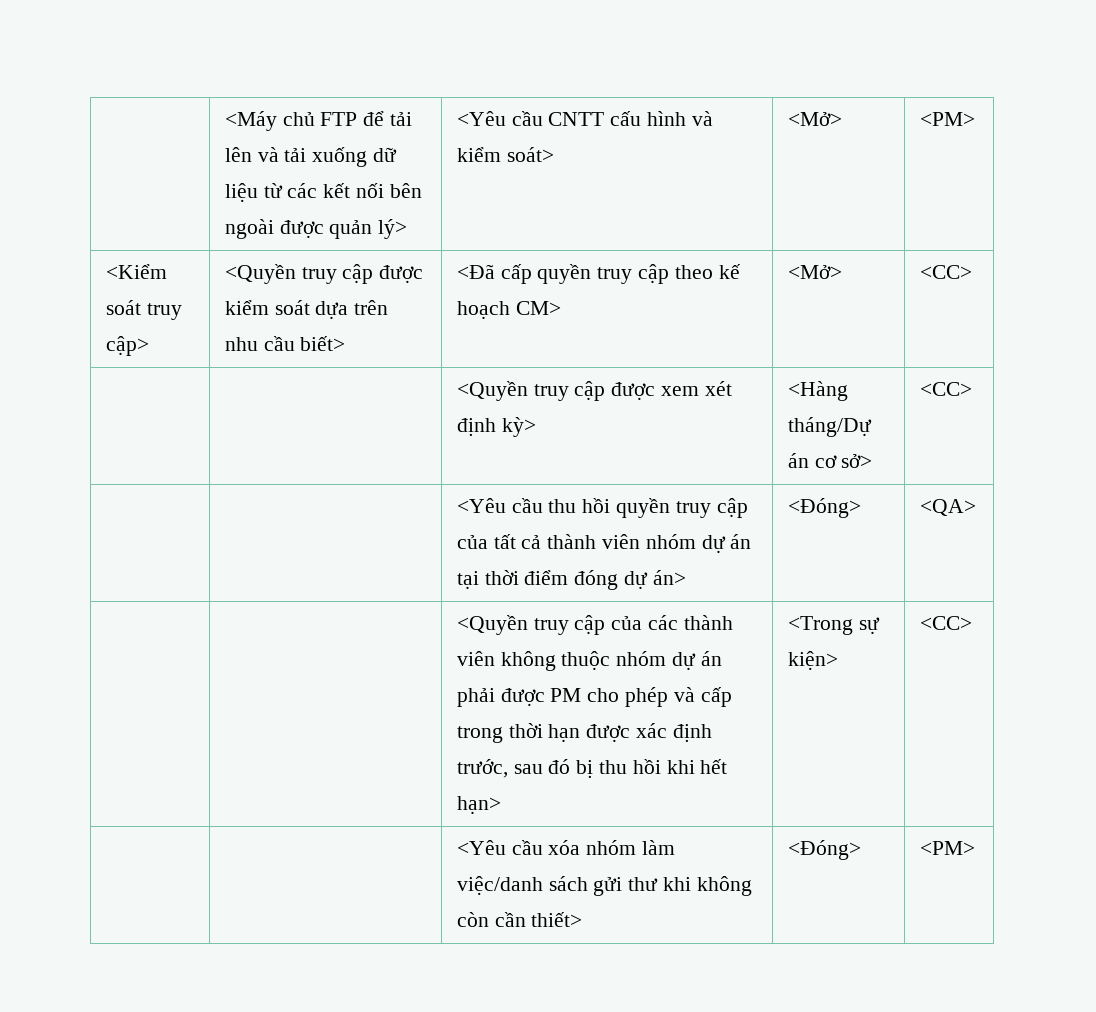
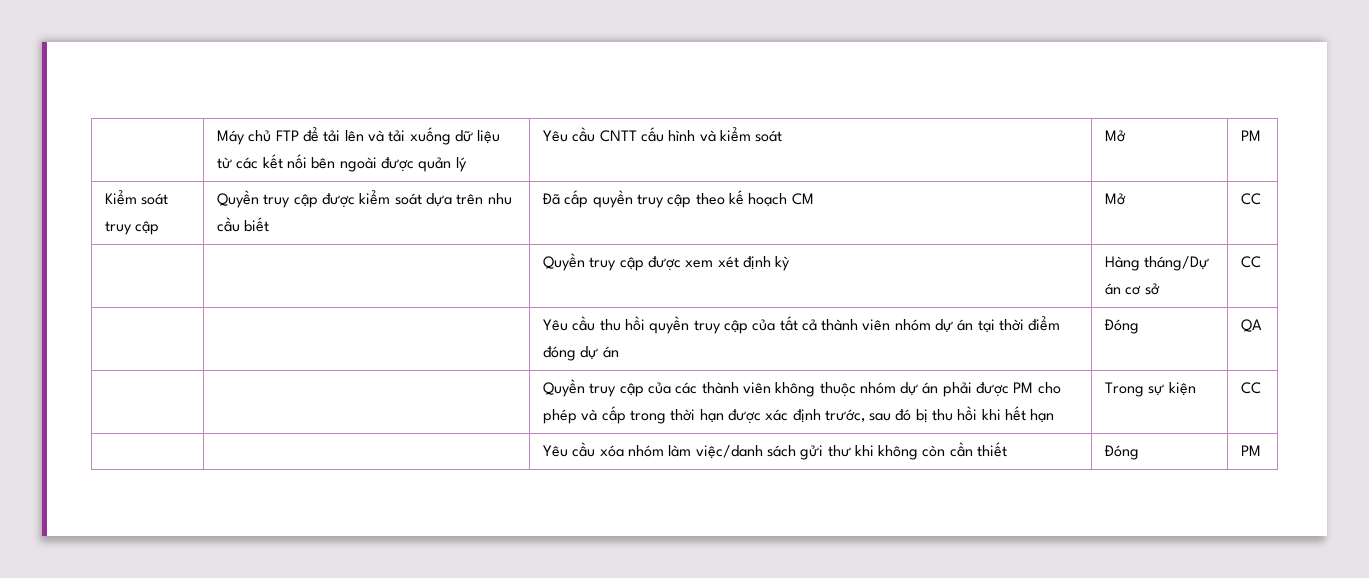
[224,111,277,131] | <Máy -> [216,130,245,145] | Máy
[378,219,408,239] [456,111,506,126] lý> | <Yêu -> [455,157,467,172] [542,130,568,142] lý | Yêu
[506,147,554,162] [787,112,842,126] [919,112,975,126] [105,264,167,279] [105,300,182,320] [105,336,149,356] [224,264,296,284] soát> | <Mở> | <PM> // <Kiểm soát truy cập> | <Quyền -> [755,130,783,142] [1104,130,1126,142] [1240,130,1261,141] [104,190,169,205] [104,221,160,235] [216,190,259,208] soát | Mở | PM // Kiểm soát truy cập | Quyền
[300,336,346,351] [456,264,495,279] biết> | <Đã -> [244,217,270,232] [541,193,560,205] biết | Đã
[515,301,561,315] [787,265,842,279] [919,265,972,279] [456,381,528,401] CM> | <Mở> | <CC> // | | <Quyền -> [791,193,814,205] [1104,193,1126,205] [1240,193,1261,205] [542,253,585,271] CM | Mở | CC // | | Quyền
[501,417,536,437] [787,381,848,401] kỳ> | <Hàng -> [775,256,791,271] [1104,256,1140,271] kỳ | Hàng
[841,454,873,468] [919,382,972,396] [456,498,506,513] sở> | <CC> // | | <Yêu -> [1144,283,1160,295] [1240,256,1261,268] [542,319,568,331] sở | CC // | | Yêu
[652,570,686,585] [787,498,861,518] [919,499,976,516] [456,615,528,635] án> | <Đóng> | <QA> // | | <Quyền -> [602,346,619,358] [1103,319,1139,334] [1240,319,1262,332] [542,379,585,397] án | Đóng | QA // | | Quyền
[456,796,501,814] [787,616,880,635] [787,651,838,670] [919,616,972,630] [456,840,506,855] hạn> | <Trong sự kiện> | <CC> // | | <Yêu -> [1030,409,1055,423] [1104,382,1196,397] [1240,382,1261,394] [542,445,568,457] hạn | Trong sự kiện | CC // | | Yêu
[531,912,583,927] [787,840,861,860] [919,841,975,855] thiết> | <Đóng> | <PM> -> [977,442,1008,457] [1103,445,1139,460] [1240,445,1261,456] thiết | Đóng | PM

